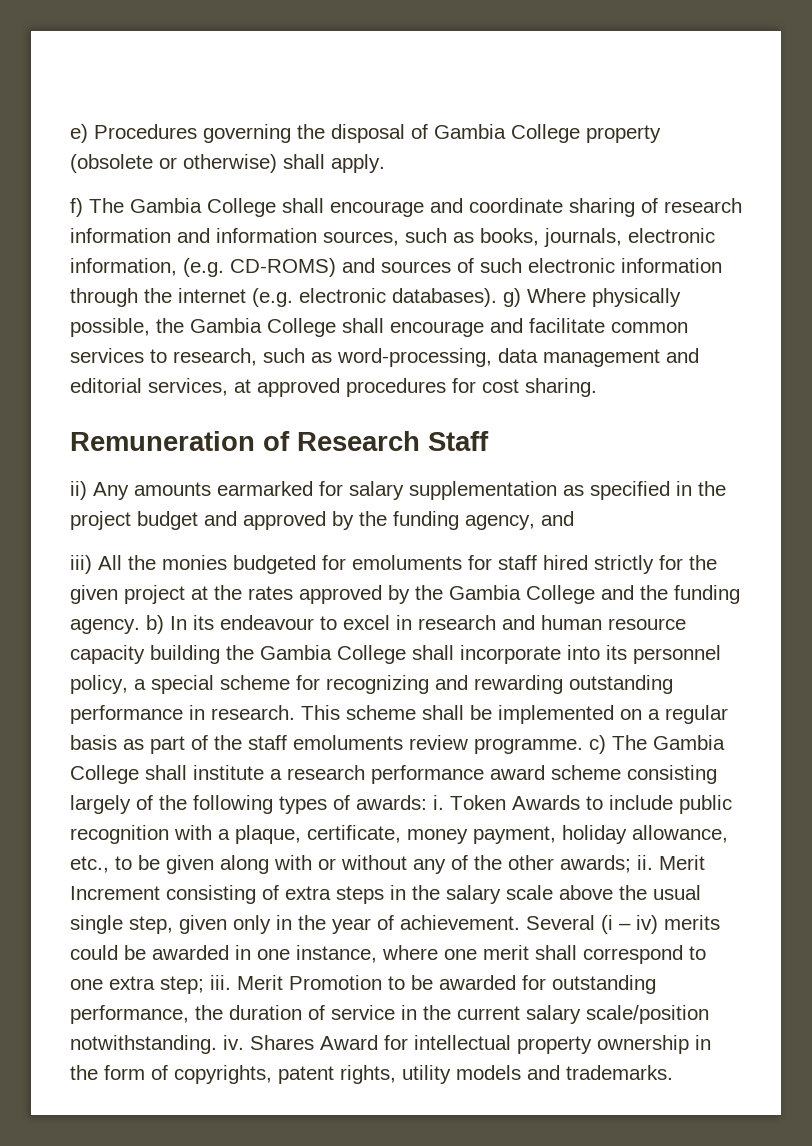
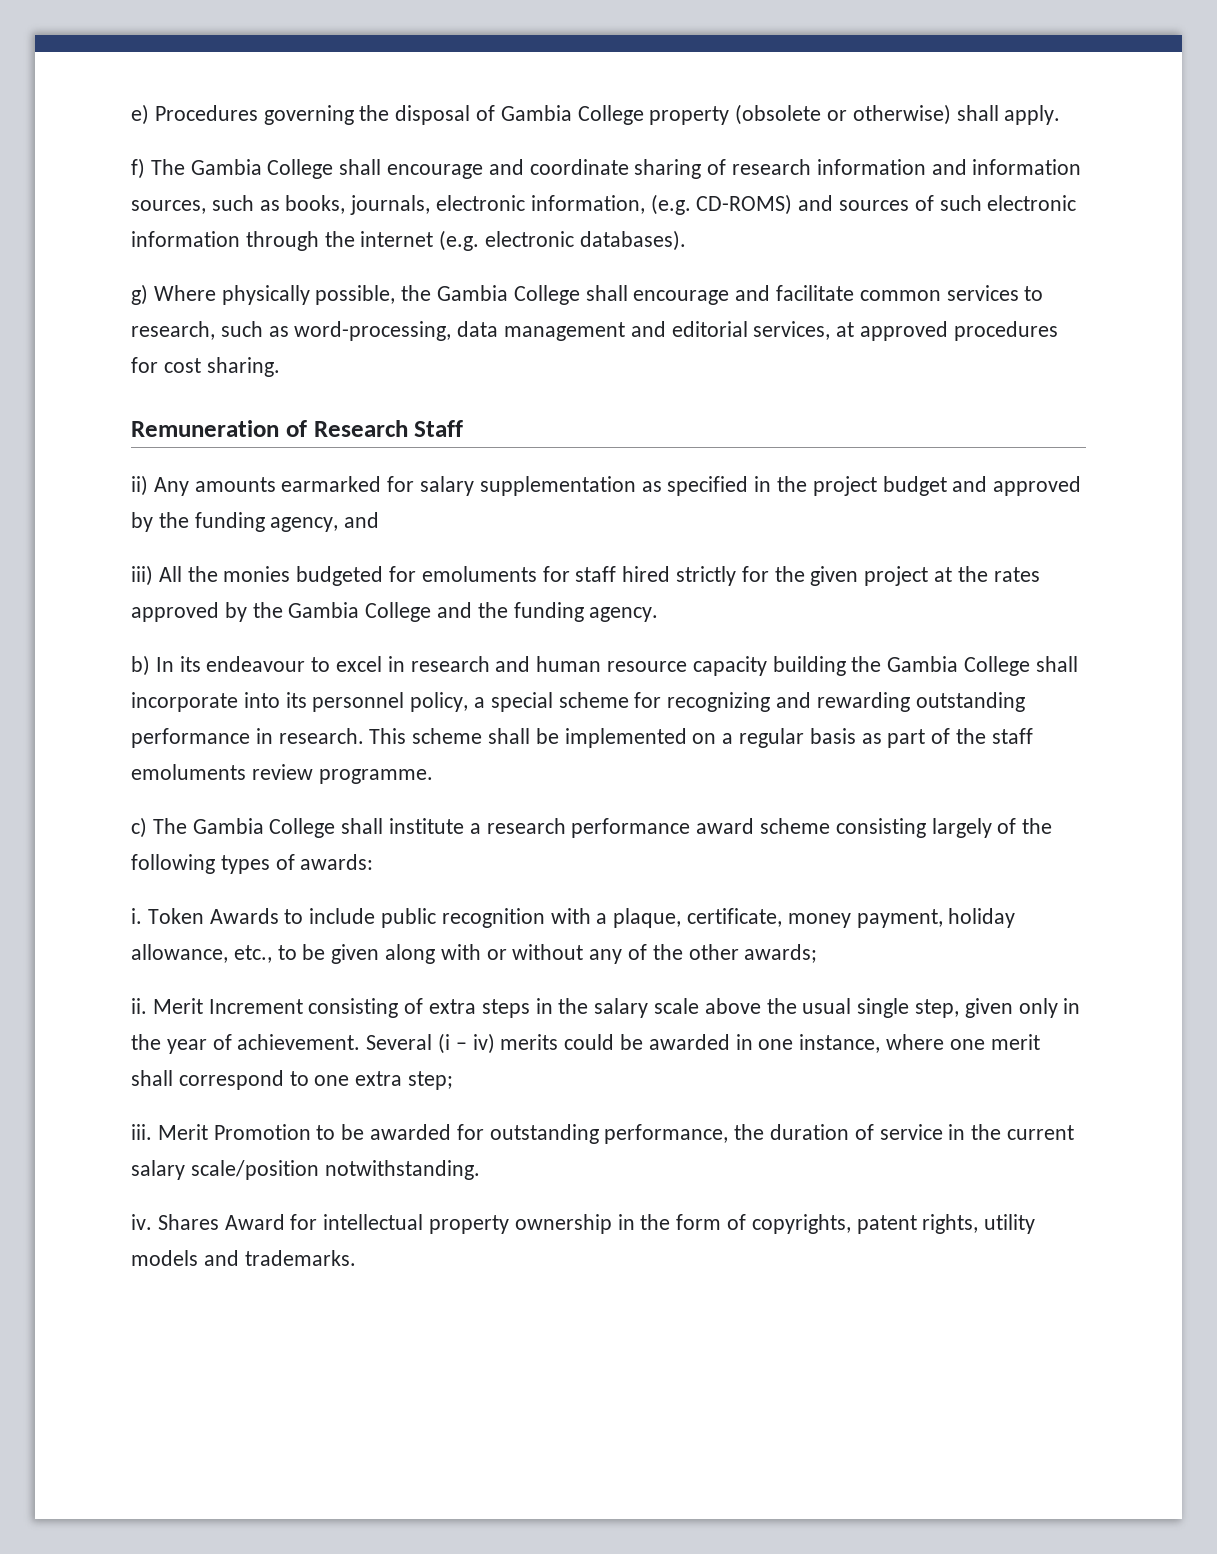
(497, 297) none -> (686, 240) //
(140, 626) none -> (659, 614) //
(583, 746) none -> (433, 776) //
(427, 802) none -> (374, 862) //
(631, 864) none -> (818, 953) //
(204, 985) none -> (454, 1080) //
(217, 1044) none -> (480, 1170) //

